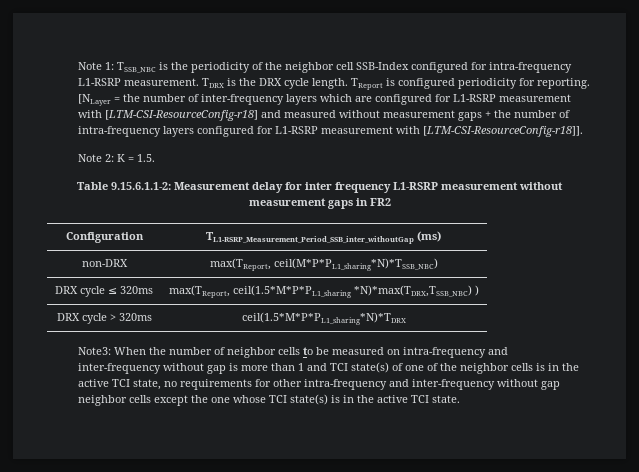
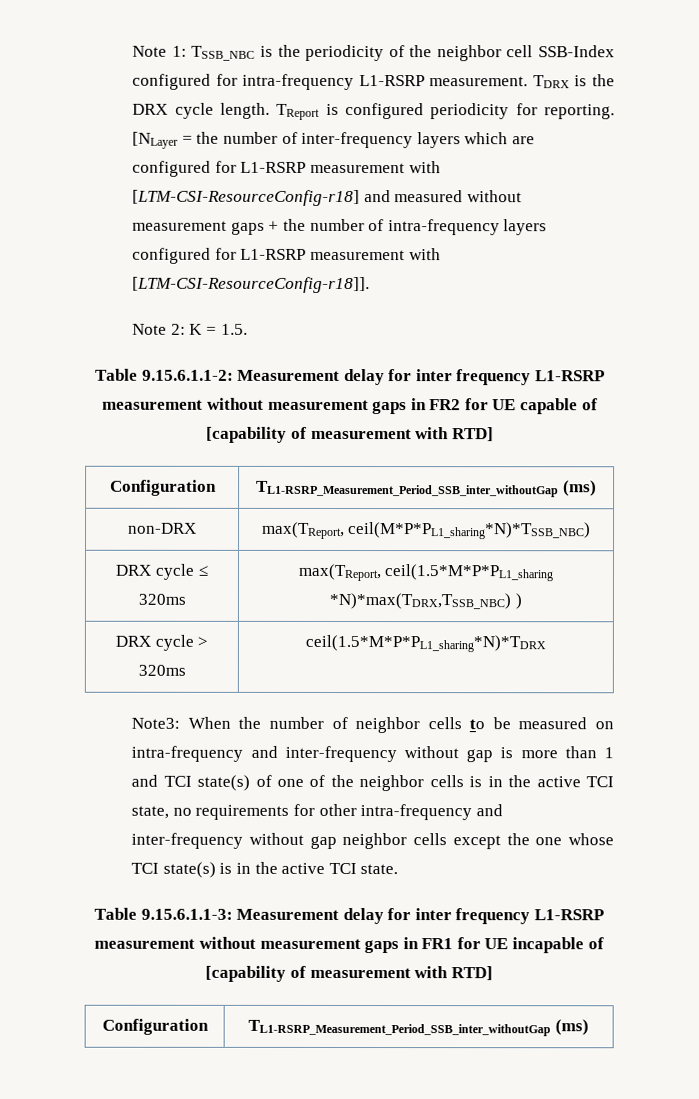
(391, 202) none -> [464,398,598,415] [206,426,494,443] for UE capable of [capability of measurement with RTD]
(461, 399) none -> [93,907,605,925] [94,936,604,954] [205,965,493,982] [101,1018,209,1035] [248,1019,589,1037] // Table 9.15.6.1.1-3: Measurement delay for inter frequency L1-RSRP measurement without measurement gaps in FR1 for UE incapable of [capability of measurement with RTD] // Configuration | TL1-RSRP_Measurement_Period_SSB_inter_withoutGap (ms)

